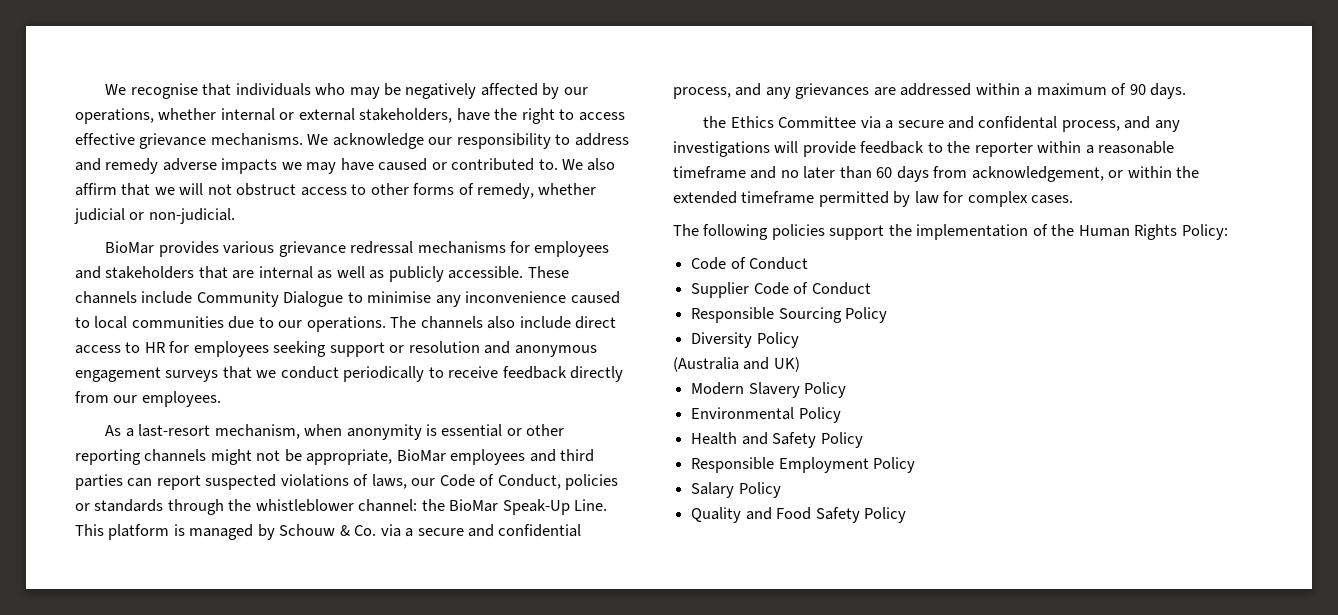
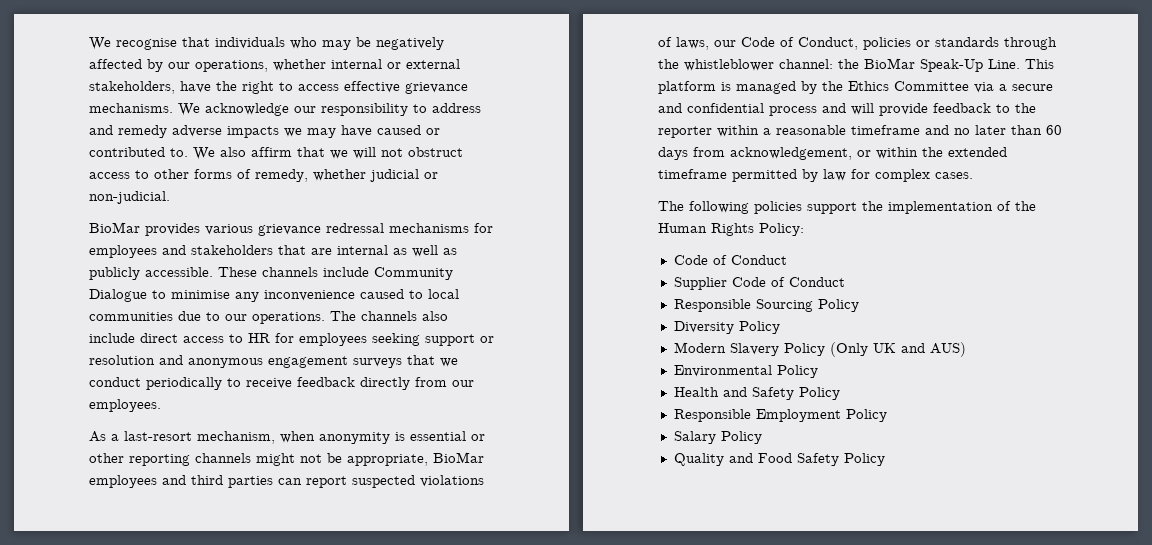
[279,524,582,537] [673,83,1187,99] Schouw & Co. via a secure and confidential process, and any grievances are addressed within a maximum of 90 days. // -> (817, 87) none
[978,116,1180,132] [673,141,770,157] confidental process, and any investigations -> [687,103,846,116] confidential process and
[673,357,800,372] // (Australia and UK) -> (780, 327) none
(847, 390) none -> [829,342,966,357] (Only UK and AUS)

